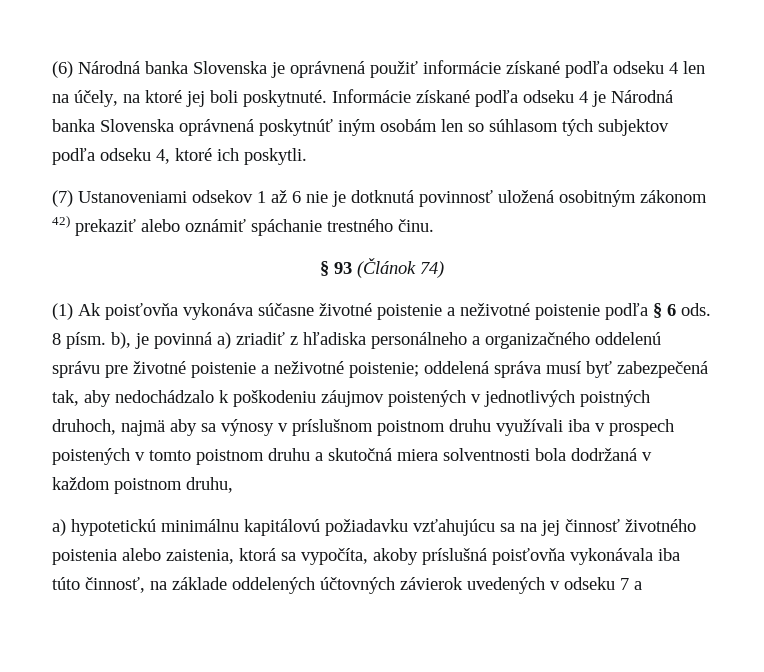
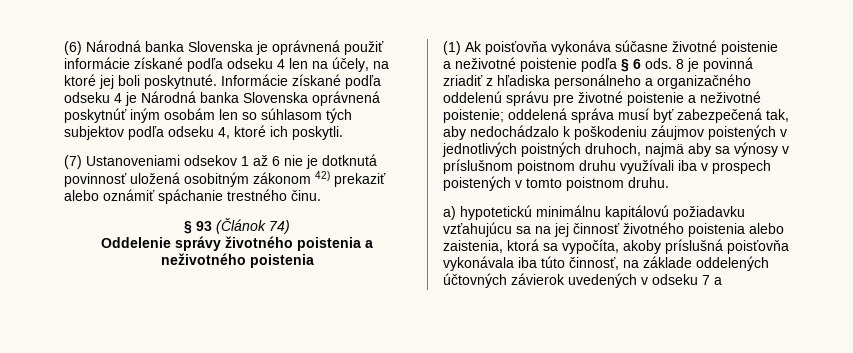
(444, 269) none -> [101,236,373,251] [160,253,314,268] // Oddelenie správy životného poistenia a neživotného poistenia
[66,332,131,349] písm. b), -> (684, 64) none
[217,332,231,349] a) -> (753, 64) none
[268,448,652,461] [52,477,233,494] druhu a skutočná miera solventnosti bola dodržaná v každom poistnom druhu, -> [628,177,669,188] druhu.

